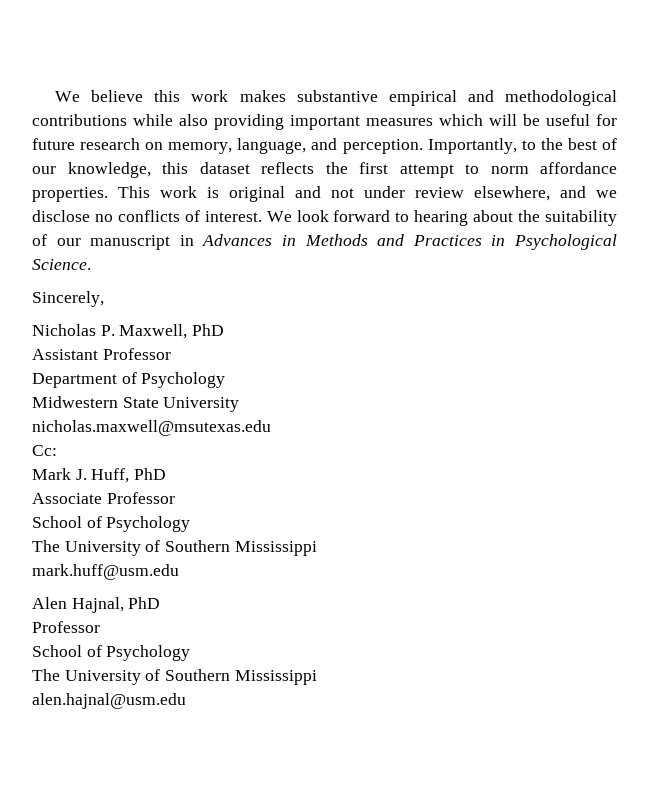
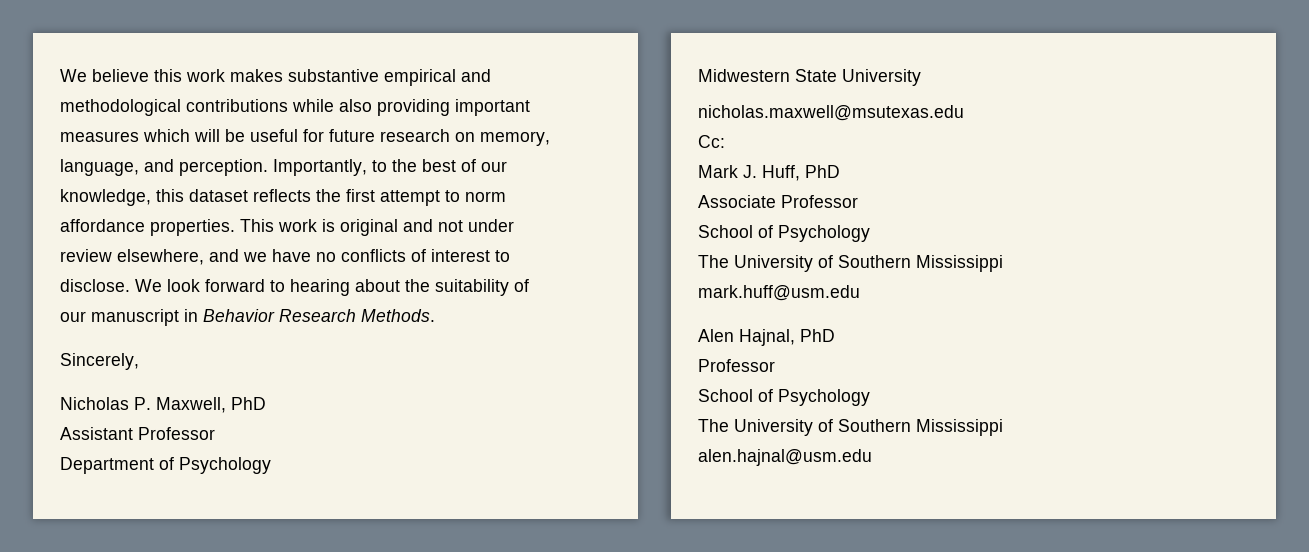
[32,210,90,222] disclose -> [272,249,311,262] have
[204,211,262,222] interest. -> [431,249,510,262] [60,279,130,292] interest to disclose.
[202,234,618,250] [32,259,91,270] Advances in Methods and Practices in Psychological Science. -> [203,309,435,322] Behavior Research Methods.

